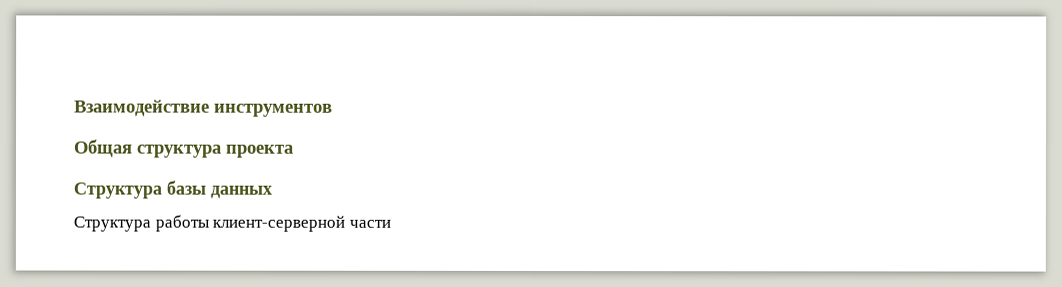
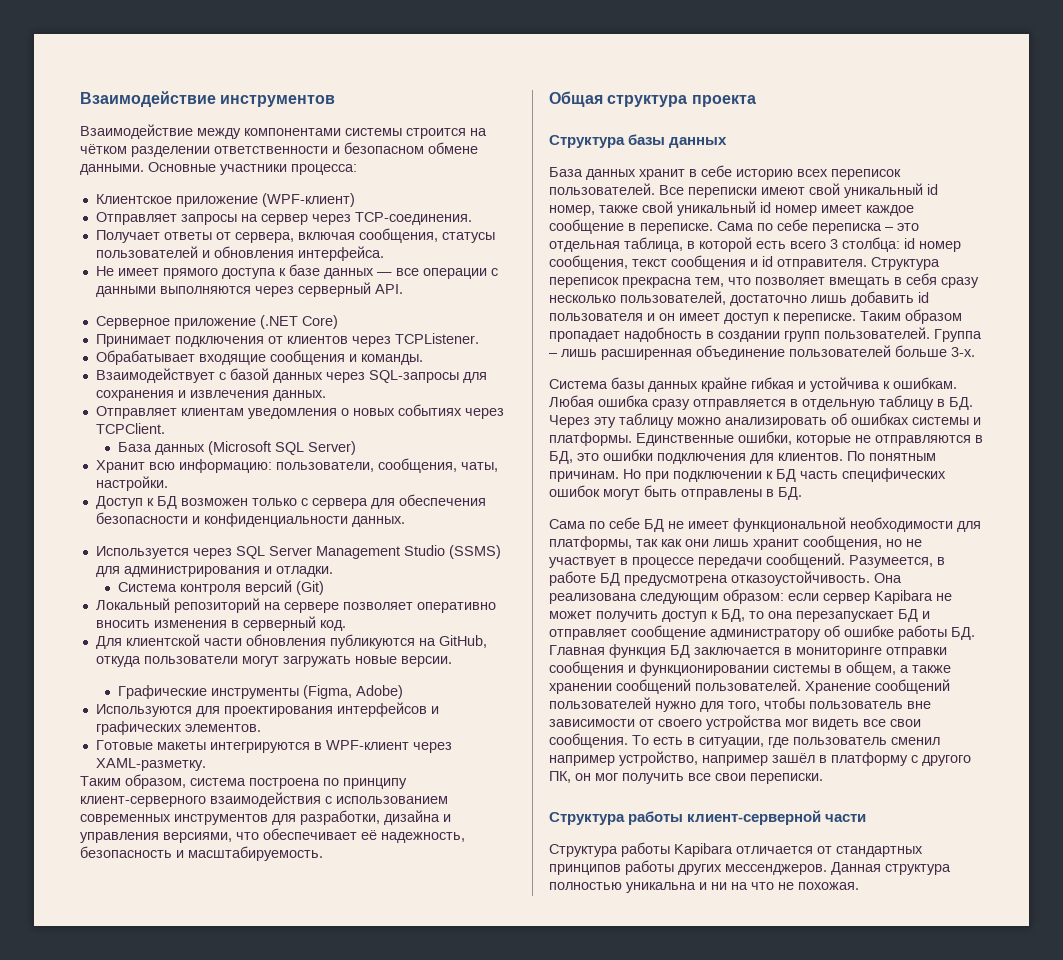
(333, 110) none -> [80,124,487,139] [80,142,478,157] [80,162,357,175] [95,193,355,207] [95,212,472,225] [95,228,495,243] [95,246,384,261] [95,264,498,279] [95,282,403,297] [95,315,338,329] [95,333,479,347] [95,350,423,365] [95,368,487,383] [95,390,326,401] [95,404,504,419] [95,423,165,434] [118,441,357,455] [95,458,498,473] [95,476,168,491] [95,494,486,509] [95,512,405,527] [95,545,501,559] [95,566,333,577] [118,580,325,595] [95,598,496,613] [95,616,346,631] [95,634,487,649] [95,656,452,667] [118,685,404,699] [95,702,439,717] [95,721,261,735] [95,740,452,753] [95,758,206,771] [80,774,407,789] [80,792,448,807] [80,810,451,825] [80,828,465,843] [80,846,323,861] // Взаимодействие между компонентами системы строится на чётком разделении ответственности и безопасном обмене данными. Основные участники процесса: // Клиентское приложение (WPF-клиент) // Отправляет запросы на сервер через TCP-соединения. // Получает ответы от сервера, включая сообщения, статусы пользователей и обновления интерфейса. // Не имеет прямого доступа к базе данных — все операции с данными выполняются через серверный API. // Серверное приложение (.NET Core) // Принимает подключения от клиентов через TCPListener. // Обрабатывает входящие сообщения и команды. // Взаимодействует с базой данных через SQL-запросы для сохранения и извлечения данных. // Отправляет клиентам уведомления о новых событиях через TCPClient. // База данных (Microsoft SQL Server) // Хранит всю информацию: пользователи, сообщения, чаты, настройки. // Доступ к БД возможен только с сервера для обеспечения безопасности и конфиденциальности данных. // Используется через SQL Server Management Studio (SSMS) для администрирования и отладки. // Система контроля версий (Git) // Локальный репозиторий на сервере позволяет оперативно вносить изменения в серверный код. // Для клиентской части обновления публикуются на GitHub, откуда пользователи могут загружать новые версии. // Графические инструменты (Figma, Adobe) // Используются для проектирования интерфейсов и графических элементов. // Готовые макеты интегрируются в WPF-клиент через XAML-разметку. // Таким образом, система построена по принципу клиент-серверного взаимодействия с использованием современных инструментов для разработки, дизайна и управления версиями, что обеспечивает её надежность, безопасность и масштабируемость.
[73,214,391,232] Структура работы клиент-серверной части -> [549,165,901,180] [549,183,938,198] [549,201,914,216] [549,219,919,234] [549,237,961,252] [549,255,940,270] [549,273,979,288] [549,291,929,306] [549,309,962,324] [549,327,982,342] [549,345,975,360] [549,377,957,392] [549,395,973,410] [549,413,981,428] [549,431,983,446] [549,449,936,464] [549,468,946,482] [549,485,802,500] [549,517,981,532] [549,535,922,550] [549,553,945,568] [549,571,902,586] [549,589,952,604] [549,609,930,622] [549,625,975,640] [549,644,947,658] [549,661,951,676] [549,679,950,694] [549,697,931,712] [549,715,921,730] [549,733,940,748] [549,751,971,766] [549,771,823,784] [549,810,867,825] [549,842,923,857] [549,860,951,875] [549,882,859,893] База данных хранит в себе историю всех переписок пользователей. Все переписки имеют свой уникальный id номер, также свой уникальный id номер имеет каждое сообщение в переписке. Сама по себе переписка – это отдельная таблица, в которой есть всего 3 столбца: id номер сообщения, текст сообщения и id отправителя. Структура переписок прекрасна тем, что позволяет вмещать в себя сразу несколько пользователей, достаточно лишь добавить id пользователя и он имеет доступ к переписке. Таким образом пропадает надобность в создании групп пользователей. Группа – лишь расширенная объединение пользователей больше 3-х. // Система базы данных крайне гибкая и устойчива к ошибкам. Любая ошибка сразу отправляется в отдельную таблицу в БД. Через эту таблицу можно анализировать об ошибках системы и платформы. Единственные ошибки, которые не отправляются в БД, это ошибки подключения для клиентов. По понятным причинам. Но при подключении к БД часть специфических ошибок могут быть отправлены в БД. // Сама по себе БД не имеет функциональной необходимости для платформы, так как они лишь хранит сообщения, но не участвует в процессе передачи сообщений. Разумеется, в работе БД предусмотрена отказоустойчивость. Она реализована следующим образом: если сервер Kapibara не может получить доступ к БД, то она перезапускает БД и отправляет сообщение администратору об ошибке работы БД. Главная функция БД заключается в мониторинге отправки сообщения и функционировании системы в общем, а также хранении сообщений пользователей. Хранение сообщений пользователей нужно для того, чтобы пользователь вне зависимости от своего устройства мог видеть все свои сообщения. То есть в ситуации, где пользователь сменил например устройство, например зашёл в платформу с другого ПК, он мог получить все свои переписки. // Структура работы клиент-серверной части // Структура работы Kapibara отличается от стандартных принципов работы других мессенджеров. Данная структура полностью уникальна и ни на что не похожая.

